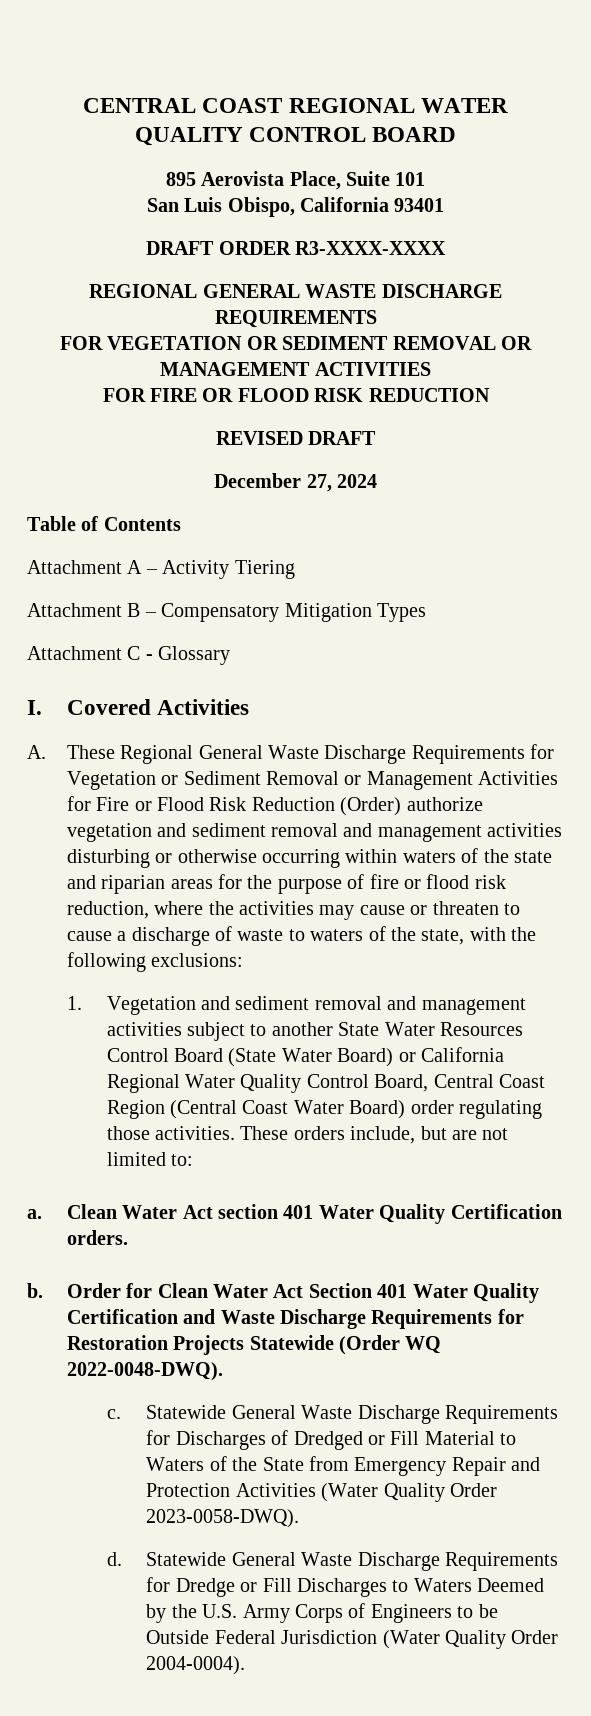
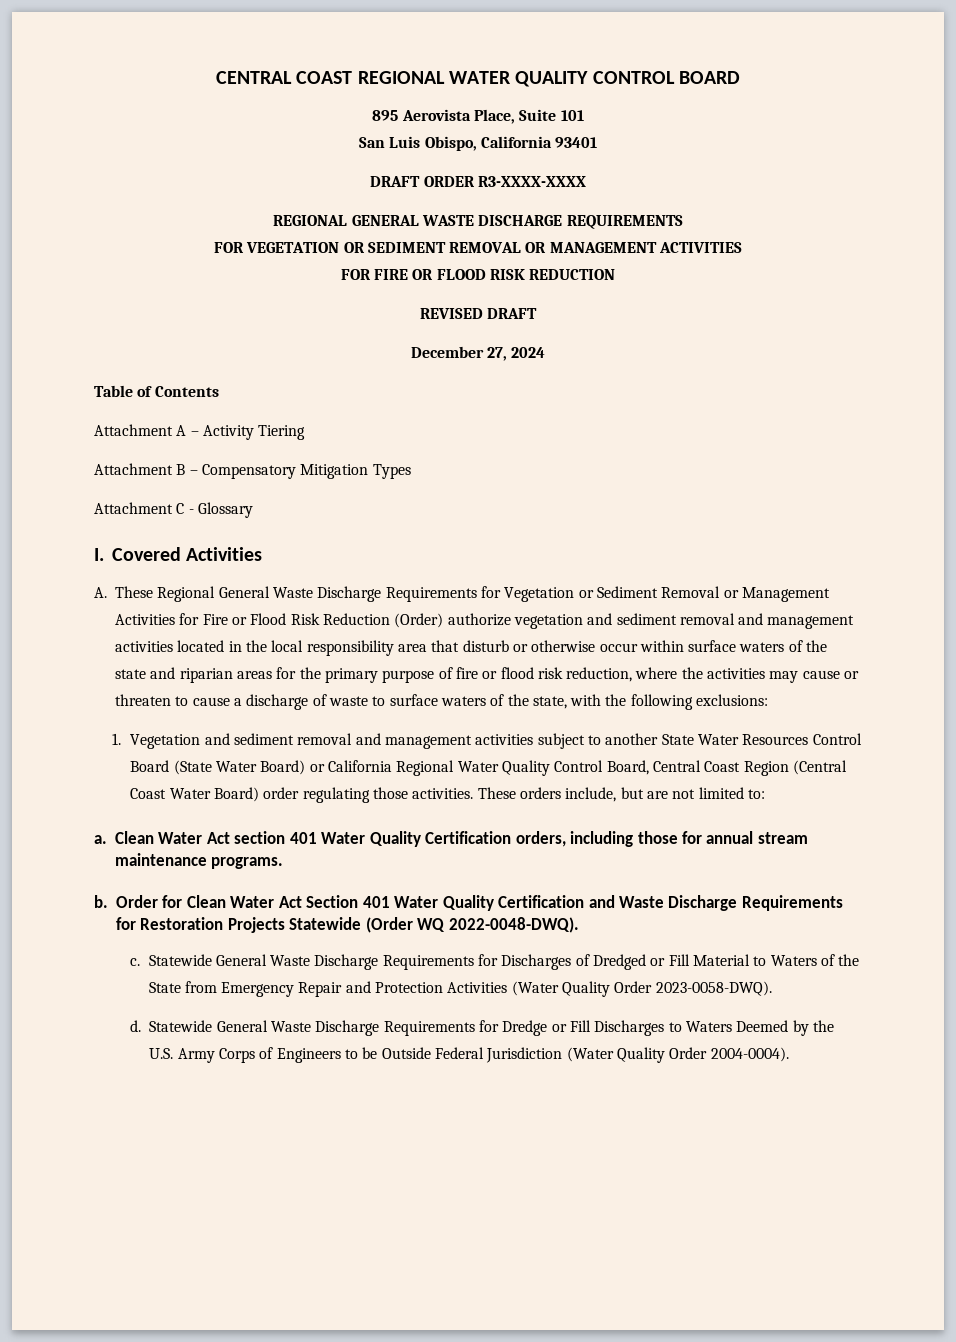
[66,849,398,868] disturbing or otherwise occurring within -> [177,640,737,656] located in the local responsibility area that disturb or otherwise occur within surface
(273, 882) none -> [324,668,378,683] primary
(305, 935) none -> [389,694,438,706] surface
[66,1230,128,1245] orders. -> [515,831,808,847] [115,853,284,869] orders, including those for annual stream maintenance programs.

